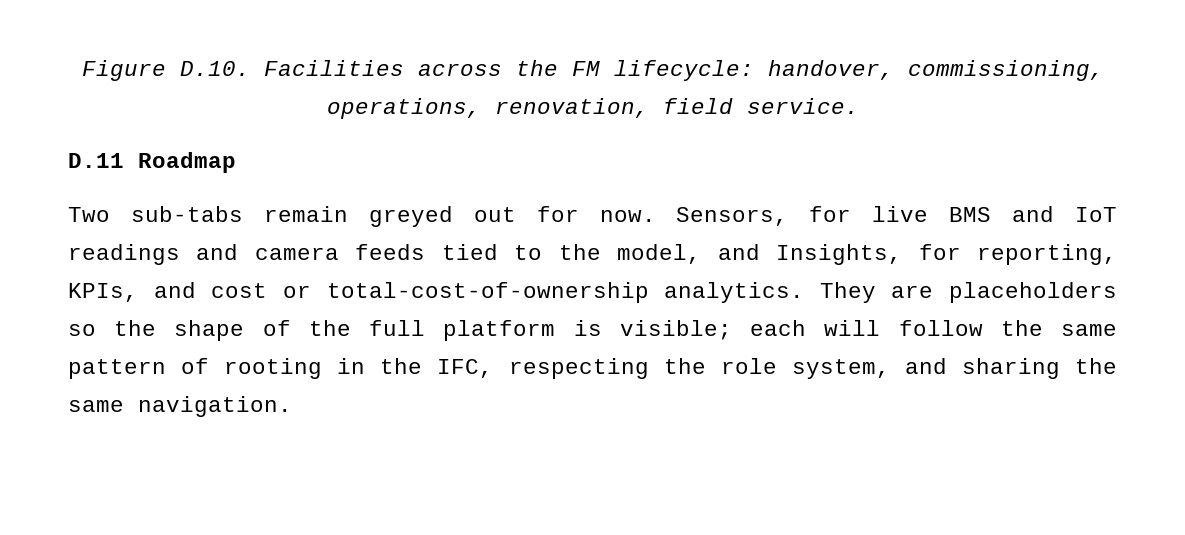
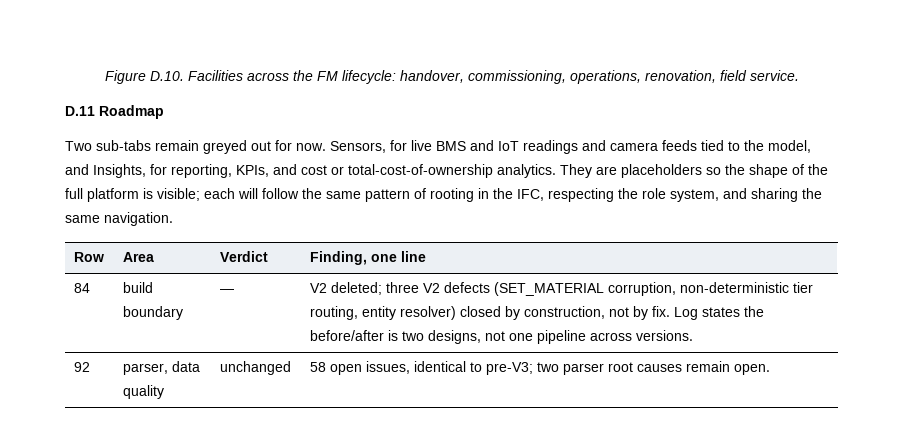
(292, 406) none -> [74,252,105,262] [123,252,155,262] [220,251,269,262] [310,251,427,265] [74,283,91,293] [123,282,154,293] [123,306,184,320] [220,289,235,293] [310,282,814,296] [310,306,765,320] [310,330,694,344] [74,362,91,372] [123,361,201,375] [123,385,165,399] [220,361,292,375] [310,361,771,375] // Row | Area | Verdict | Finding, one line // 84 | build boundary | — | V2 deleted; three V2 defects (SET_MATERIAL corruption, non-deterministic tier routing, entity resolver) closed by construction, not by fix. Log states the before/after is two designs, not one pipeline across versions. // 92 | parser, data quality | unchanged | 58 open issues, identical to pre-V3; two parser root causes remain open.

